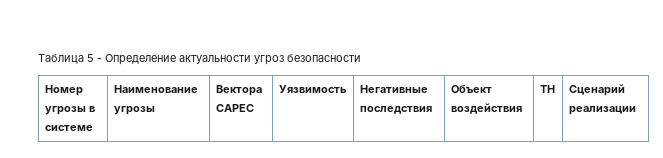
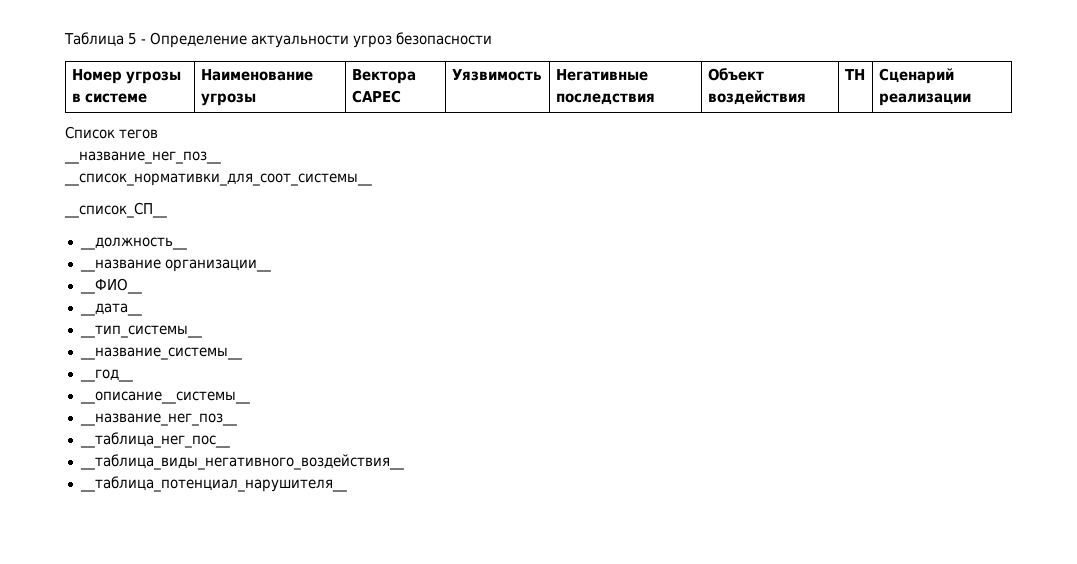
(636, 110) none -> [65,126,158,139] [64,151,221,164] [64,173,372,186] [64,202,167,218] [79,237,187,250] [79,259,271,272] [79,278,142,294] [79,303,142,316] [79,325,202,338] [79,347,242,360] [79,369,133,382] [79,391,250,404] [79,413,237,426] [79,432,230,448] [79,454,404,470] [79,476,347,492] // Список тегов // __название_нег_поз__ // __список_нормативки_для_соот_системы__ // __список_СП__ // __должность__ // __название организации__ // __ФИО__ // __дата__ // __тип_системы__ // __название_системы__ // __год__ // __описание__системы__ // __название_нег_поз__ // __таблица_нег_пос__ // __таблица_виды_негативного_воздействия__ // __таблица_потенциал_нарушителя__

